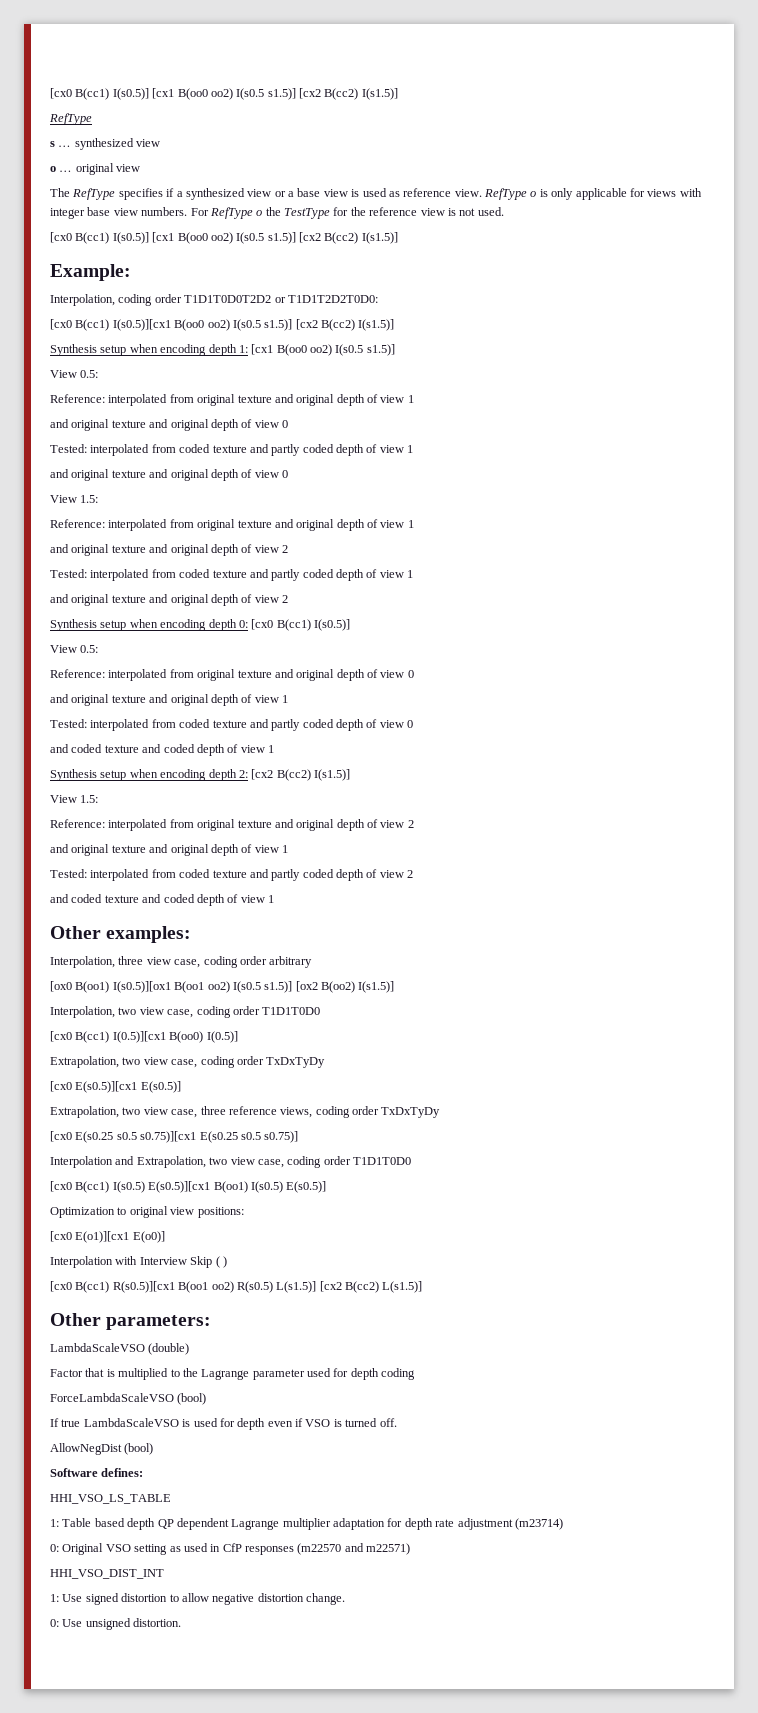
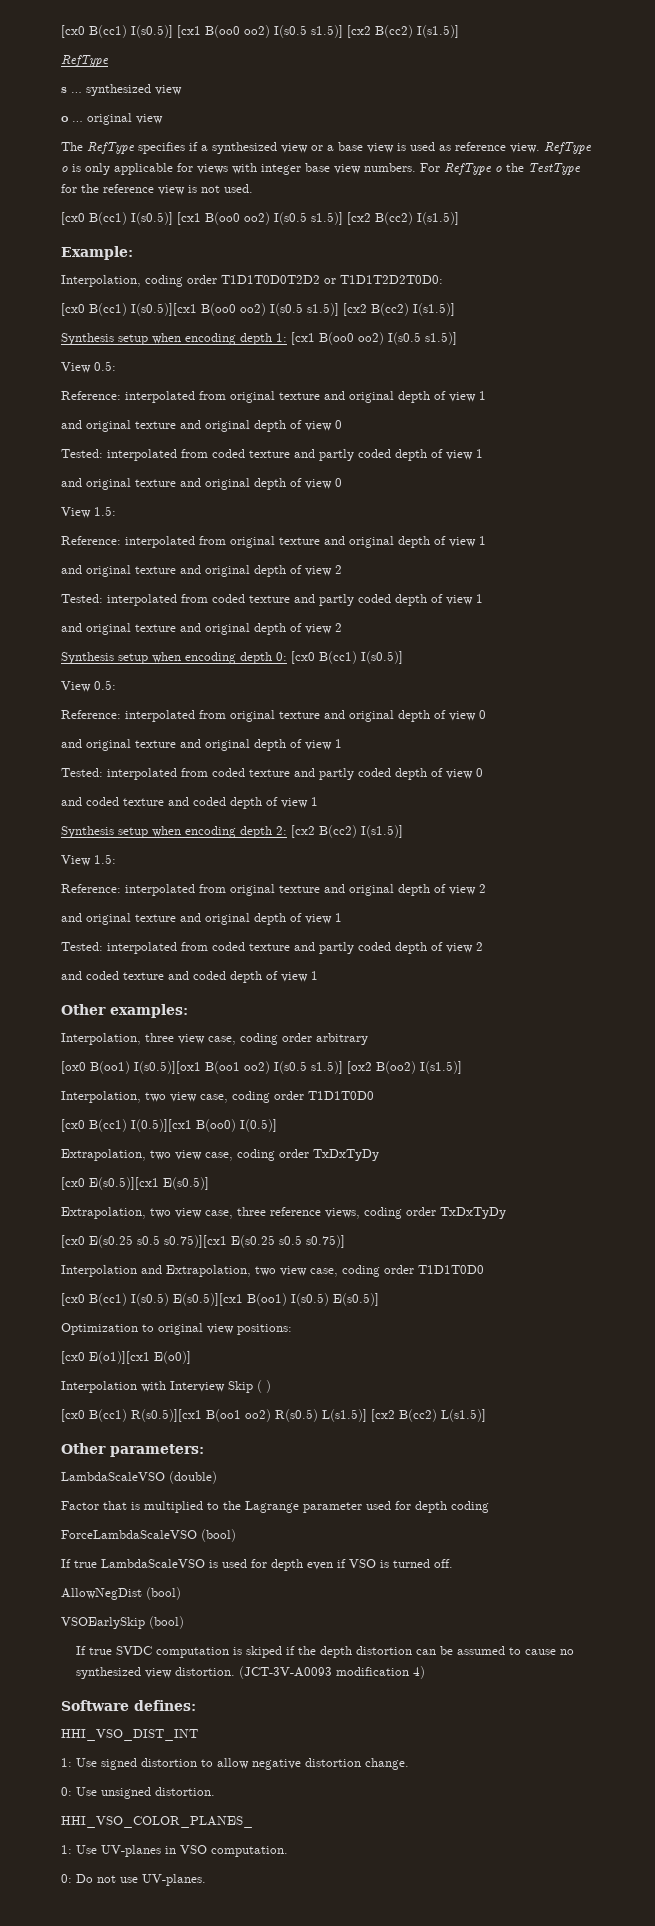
[50,1468,144,1477] [50,1494,171,1504] [50,1518,563,1530] [50,1543,411,1555] Software defines: // HHI_VSO_LS_TABLE // 1: Table based depth QP dependent Lagrange multiplier adaptation for depth rate adjustment (m23714) // 0: Original VSO setting as used in CfP responses (m22570 and m22571) -> [61,1616,184,1629] [75,1646,574,1658] [75,1666,425,1679] [61,1700,196,1711] VSOEarlySkip (bool) // If true SVDC computation is skiped if the depth distortion can be assumed to cause no synthesized view distortion. (JCT-3V-A0093 modification 4) // Software defines:
(182, 1622) none -> [61,1816,253,1828] [61,1845,288,1857] [61,1874,206,1886] // HHI_VSO_COLOR_PLANES_ // 1: Use UV-planes in VSO computation. // 0: Do not use UV-planes.

